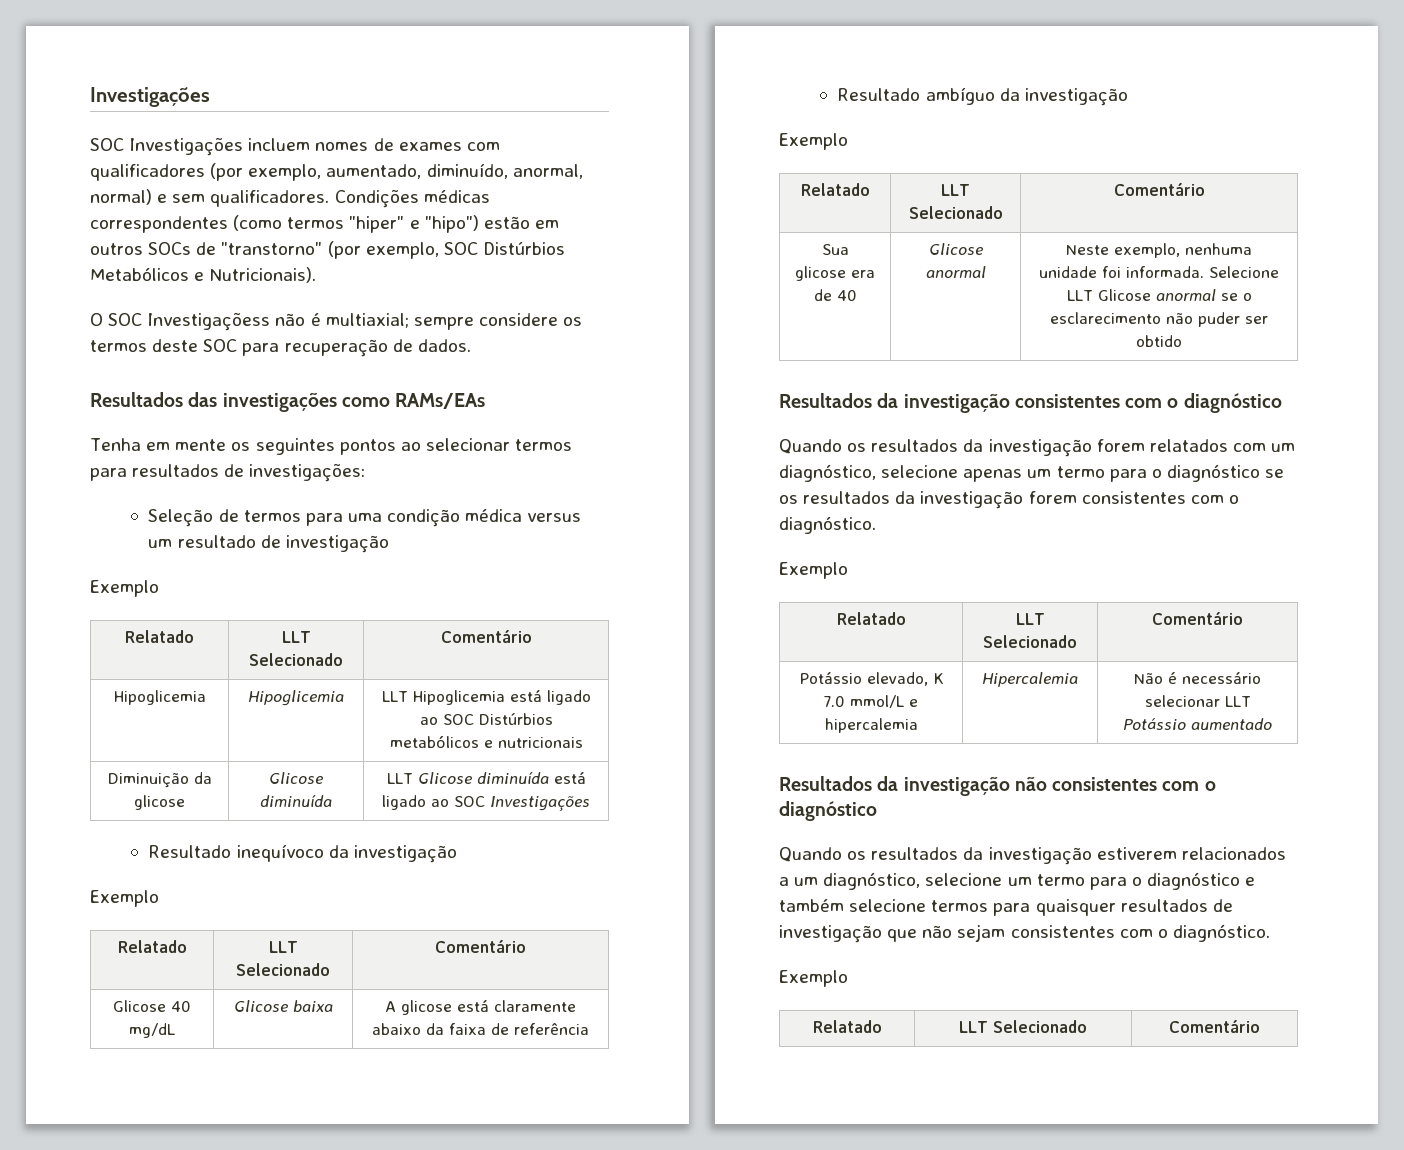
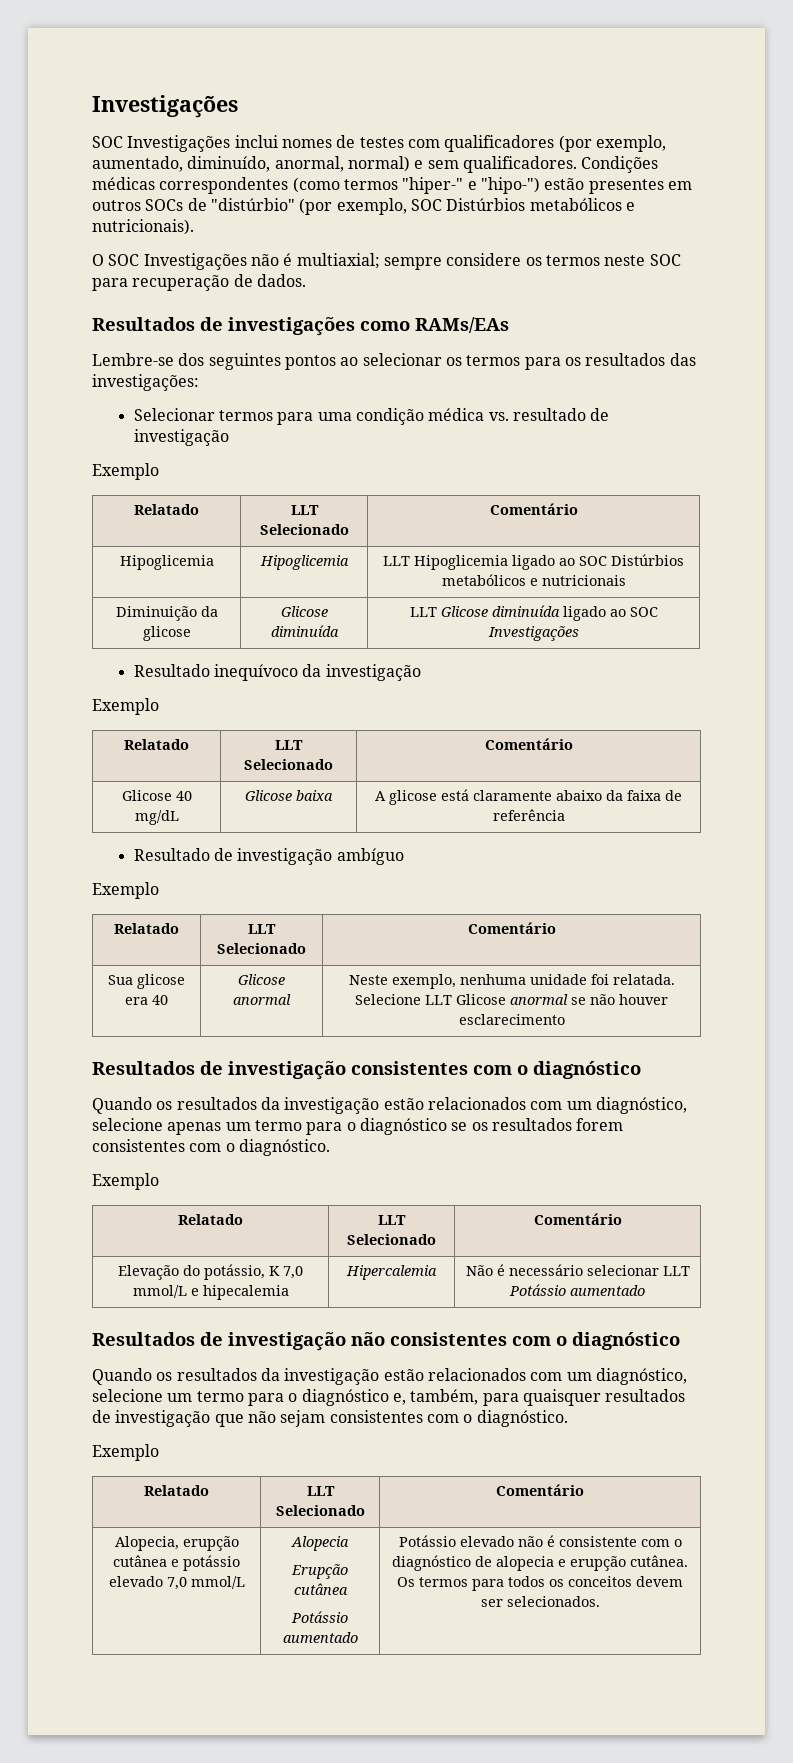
[248,138,311,151] incluem -> [234,135,278,148] inclui
[398,142,462,151] exames -> [359,137,404,148] testes
[349,215,530,233] "hiper" e "hipo") estão -> [402,177,664,194] "hiper-" e "hipo-") estão presentes
[221,242,323,255] "transtorno" -> [210,198,295,211] "distúrbio"
[90,267,317,283] Metabólicos e Nutricionais). -> [529,198,635,211] [92,219,194,235] metabólicos e nutricionais).
[147,312,271,331] Investigaçõess -> [143,253,247,270] Investigações
[152,339,199,352] deste -> [604,255,646,266] neste
[188,392,218,407] das -> [200,317,223,331] de
[90,438,251,451] Tenha em mente os -> [92,353,205,366] Lembre-se dos
[515,439,573,451] [90,464,245,481] termos para resultados de -> [445,353,696,370] os termos para os resultados das
[148,509,239,527] Seleção de -> [133,408,215,421] Selecionar
[527,513,582,522] [148,539,173,548] versus um -> [488,412,509,421] vs.
[509,690,542,702] está -> (508, 562) none
[553,772,586,784] está -> (560, 611) none
(921, 94) none -> [214,848,333,865] de investigação
[999,88,1128,106] da investigação -> (404, 856) none
[813,289,832,301] de -> (148, 1001) none
[1126,266,1204,278] informada. -> [612,974,675,985] relatada.
[1242,293,1252,301] o -> [590,994,668,1005] não houver
[1166,312,1268,327] [1136,335,1182,347] [779,393,899,408] não puder ser obtido // Resultados da -> [92,1061,223,1075] // Resultados de
[1096,439,1228,452] forem relatados -> [383,1097,526,1110] estão relacionados
[895,491,1024,509] da investigação -> (572, 1124) none
[798,672,944,686] [824,696,845,707] Potássio elevado, K 7.0 -> [118,1264,303,1280] Elevação do potássio, K 7,0
[824,718,918,733] hipercalemia -> [202,1285,289,1300] hipecalemia
[877,776,899,791] da -> [200,1332,223,1346] de
[1096,847,1286,860] [779,877,789,886] estiverem relacionados a -> [383,1368,563,1381] estão relacionados com
[1245,877,1256,886] [779,899,989,912] e também selecione termos -> [392,1389,479,1405] e, também,
(1260, 1026) none -> [114,1536,239,1551] [113,1555,240,1571] [108,1576,245,1590] [291,1536,349,1551] [291,1564,348,1579] [293,1583,348,1595] [291,1611,348,1623] [282,1632,358,1643] [398,1535,682,1547] [391,1555,688,1571] [396,1576,683,1591] [480,1596,600,1607] // Alopecia, erupção cutânea e potássio elevado 7,0 mmol/L | Alopecia // Erupção cutânea // Potássio aumentado | Potássio elevado não é consistente com o diagnóstico de alopecia e erupção cutânea. Os termos para todos os conceitos devem ser selecionados.

